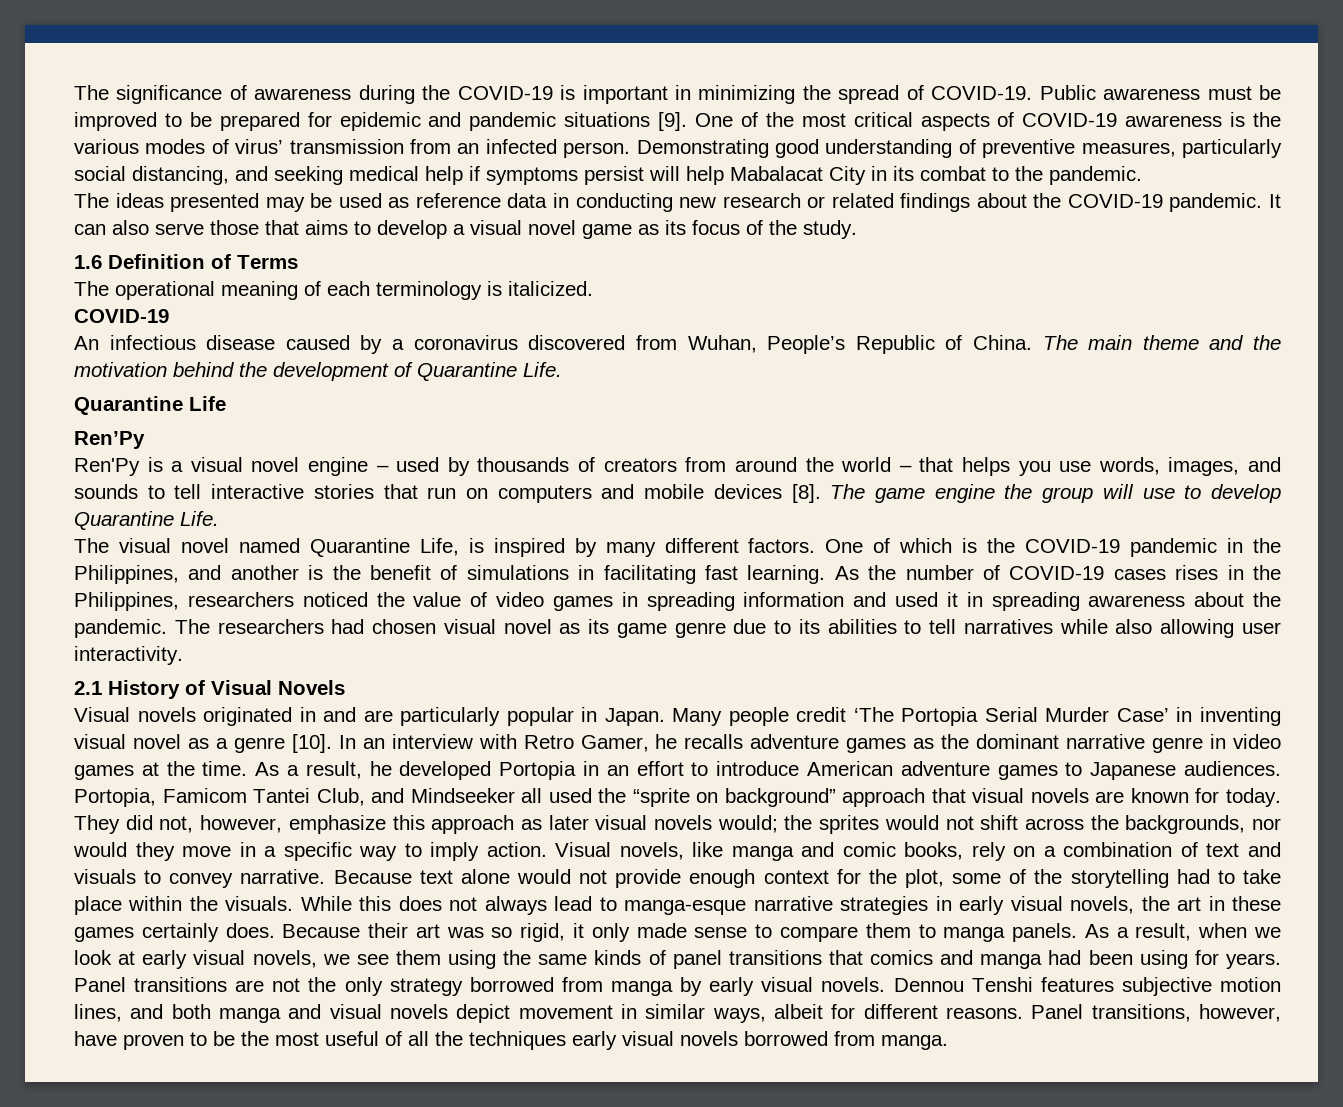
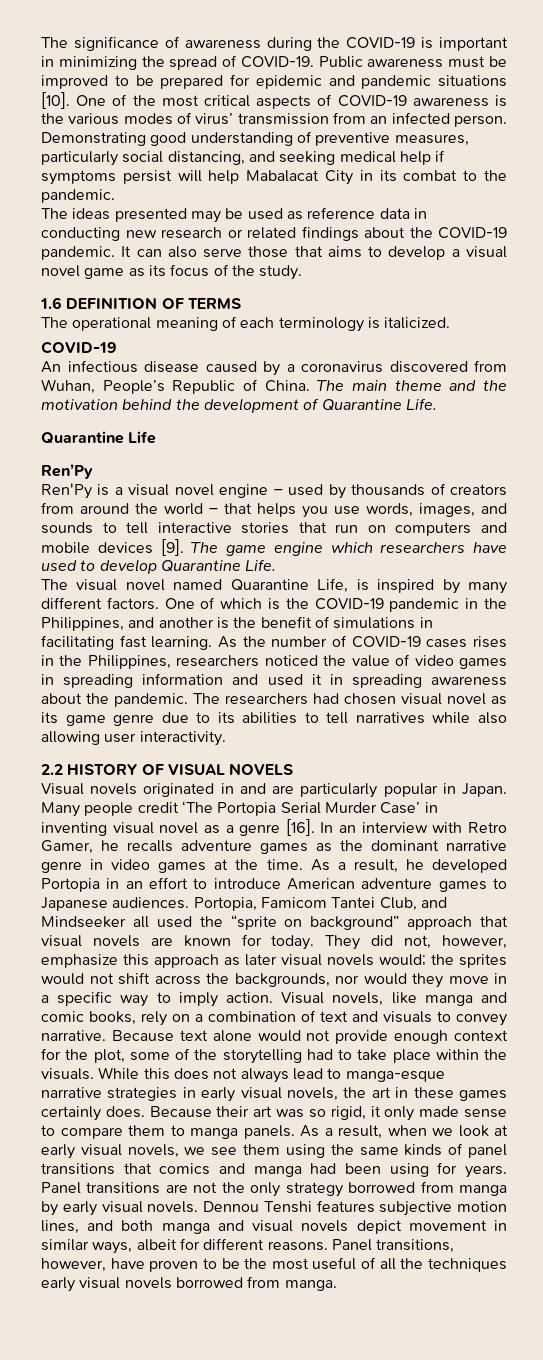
[658,112,688,131] [9]. -> [41,92,70,109] [10].
[108,254,298,269] Definition of Terms -> [66,297,241,309] DEFINITION OF TERMS
[791,484,821,503] [8]. -> [160,539,184,556] [9].
[1004,484,1175,503] the group will use -> [330,542,507,553] [41,560,77,571] which researchers have used
[74,680,345,699] 2.1 History of Visual Novels -> [41,763,294,775] 2.2 HISTORY OF VISUAL NOVELS
[291,734,332,753] [10]. -> [285,819,315,836] [16].

